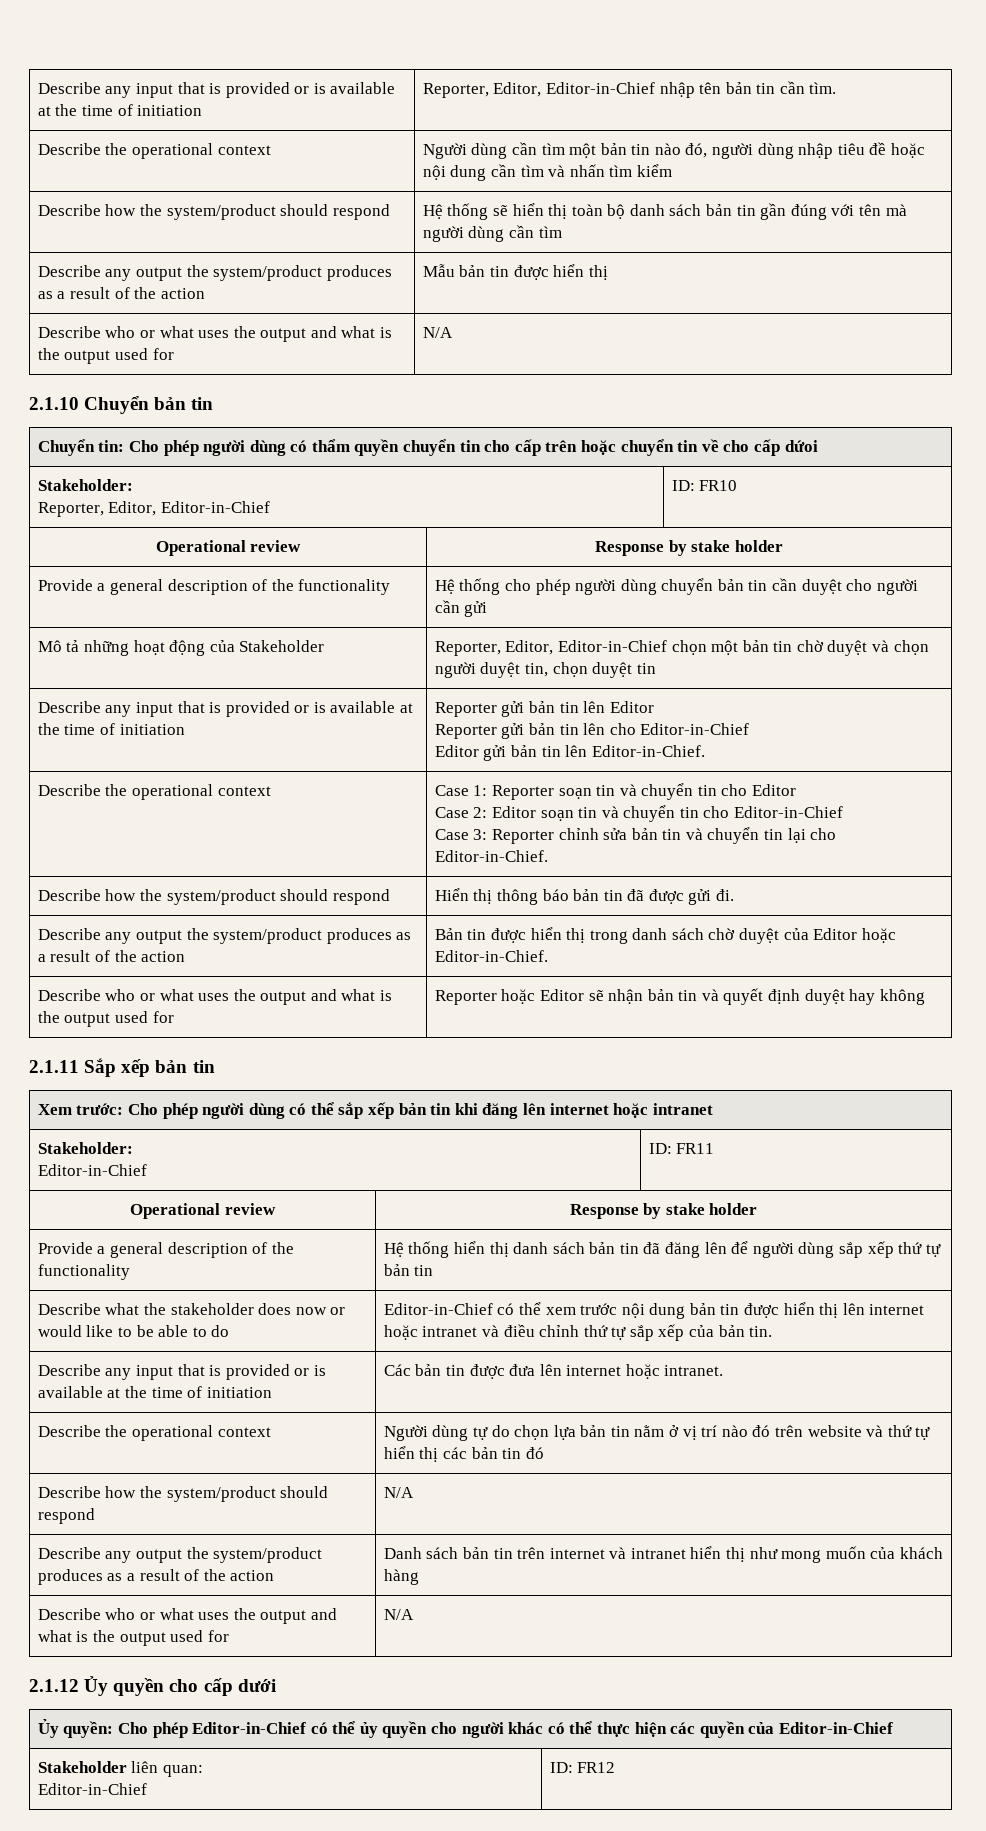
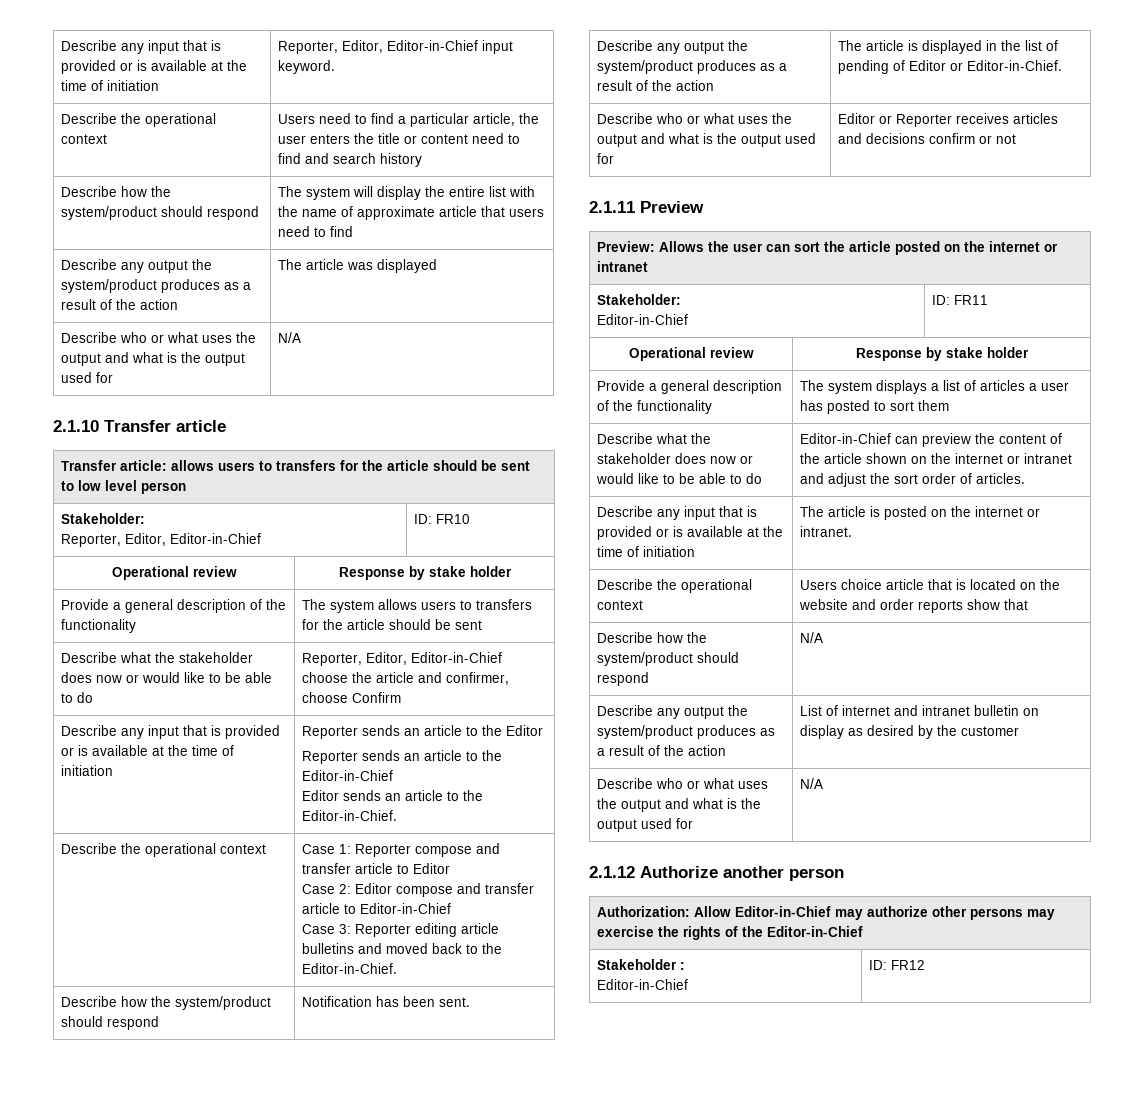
[659,81,837,98] [37,143,271,159] [422,142,925,159] [422,164,672,181] [37,204,390,220] [422,203,907,220] [422,225,562,242] nhập tên bản tin cần tìm. // Describe the operational context | Người dùng cần tìm một bản tin nào đó, người dùng nhập tiêu đề hoặc nội dung cần tìm và nhấn tìm kiểm // Describe how the system/product should respond | Hệ thống sẽ hiển thị toàn bộ danh sách bản tin gần đúng với tên mà người dùng cần tìm -> [482,40,514,54] [278,60,336,74] [61,113,217,127] [61,134,108,144] [278,113,540,127] [278,133,521,144] [278,153,423,167] [61,186,172,197] [61,206,260,220] [278,186,536,200] [278,206,545,220] [278,226,354,237] input keyword. // Describe the operational context | Users need to find a particular article, the user enters the title or content need to find and search history // Describe how the system/product should respond | The system will display the entire list with the name of approximate article that users need to find
[422,264,608,280] Mẫu bản tin được hiển thị -> [278,259,438,273] The article was displayed
[84,396,214,414] [37,439,818,456] Chuyển bản tin // Chuyển tin: Cho phép người dùng có thẩm quyền chuyển tin cho cấp trên hoặc chuyển tin về cho cấp dứoi -> [104,420,226,432] [61,460,531,471] [61,480,187,494] Transfer article // Transfer article: allows users to transfers for the article should be sent to low level person
[434,578,918,595] [434,600,488,617] [37,640,325,656] [434,640,929,656] [434,662,656,678] Hệ thống cho phép người dùng chuyển bản tin cần duyệt cho người cần gửi // Mô tả những hoạt động của Stakeholder | Reporter, Editor, Editor-in-Chief chọn một bản tin chờ duyệt và chọn người duyệt tin, chọn duyệt tin -> [302,599,533,613] [302,619,483,630] [61,652,254,663] [61,672,273,683] [61,692,94,703] [302,652,503,666] [302,672,510,685] [302,692,402,703] The system allows users to transfers for the article should be sent // Describe what the stakeholder does now or would like to be able to do | Reporter, Editor, Editor-in-Chief choose the article and confirmer, choose Confirm
[501,701,654,717] [434,723,750,739] [434,745,588,761] gửi bản tin lên Editor // Reporter gửi bản tin lên cho Editor-in-Chief // Editor gửi bản tin lên -> [362,725,544,736] [302,750,503,764] [302,770,394,781] [302,790,484,801] sends an article to the Editor // Reporter sends an article to the Editor-in-Chief // Editor sends an article to the
[558,783,797,800] [434,805,844,822] [434,827,837,844] soạn tin và chuyển tin cho Editor // Case 2: Editor soạn tin và chuyển tin cho Editor-in-Chief // Case 3: Reporter chỉnh sửa bản tin và chuyển tin lại cho -> [415,843,501,857] [302,863,451,874] [302,883,535,897] [302,903,452,914] [302,923,500,937] [302,943,503,954] compose and transfer article to Editor // Case 2: Editor compose and transfer article to Editor-in-Chief // Case 3: Reporter editing article bulletins and moved back to the
[434,888,735,905] Hiển thị thông báo bản tin đã được gửi đi. -> [302,996,471,1007] Notification has been sent.
[434,927,896,944] Bản tin được hiển thị trong danh sách chờ duyệt của Editor hoặc -> [838,40,1059,54] [838,60,964,74] The article is displayed in the list of pending of Editor or
[434,988,925,1005] [29,1058,215,1077] [37,1102,649,1119] Reporter hoặc Editor sẽ nhận bản tin và quyết định duyệt hay không // 2.1.11 Sắp xếp bản tin // Xem trước: Cho phép người dùng có thể sắp xếp bản tin khi đăng lên internet hoặc -> [838,113,1059,127] [838,133,1017,144] [589,201,704,213] [597,241,1059,255] Editor or Reporter receives articles and decisions confirm or not // 2.1.11 Preview // Preview: Allows the user can sort the article posted on the internet or
[383,1241,941,1258] [383,1264,434,1276] Hệ thống hiển thị danh sách bản tin đã đăng lên để người dùng sắp xếp thứ tự bản tin -> [800,380,1070,394] [800,400,950,414] The system displays a list of articles a user has posted to sort them
[497,1302,925,1319] [383,1324,773,1341] có thể xem trước nội dung bản tin được hiển thị lên internet hoặc intranet và điều chỉnh thứ tự sắp xếp của bản tin. -> [895,433,1063,447] [800,453,1073,464] [800,473,1026,487] can preview the content of the article shown on the internet or intranet and adjust the sort order of articles.
[383,1364,660,1379] Các bản tin được đưa lên internet hoặc -> [800,506,1041,520] The article is posted on the internet or
[383,1425,931,1441] [383,1446,544,1462] Người dùng tự do chọn lựa bản tin nằm ở vị trí nào đó trên website và thứ tự hiển thị các bản tin đó -> [800,579,1061,590] [799,599,1029,613] Users choice article that is located on the website and order reports show that
[383,1546,943,1563] [383,1569,419,1585] Danh sách bản tin trên internet và intranet hiển thị như mong muốn của khách hàng -> [800,705,1040,716] [800,725,1020,739] List of internet and intranet bulletin on display as desired by the customer
[84,1676,276,1696] [37,1719,775,1738] Ủy quyền cho cấp dưới // Ủy quyền: Cho phép Editor-in-Chief có thể ủy quyền cho người khác có thể thực hiện các quyền của -> [640,866,844,881] [597,906,1056,920] [597,926,764,940] Authorize another person // Authorization: Allow Editor-in-Chief may authorize other persons may exercise the rights of the
[131,1761,203,1777] liên quan: -> [680,962,686,970] :

